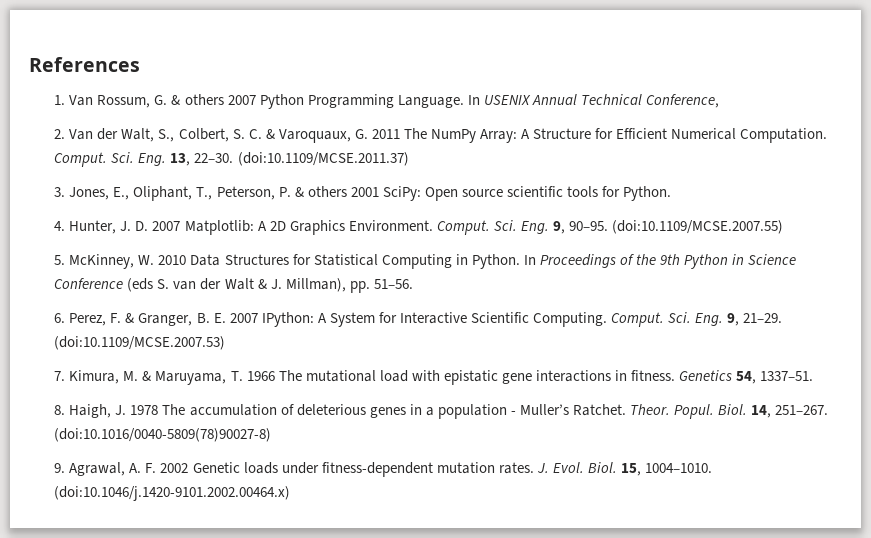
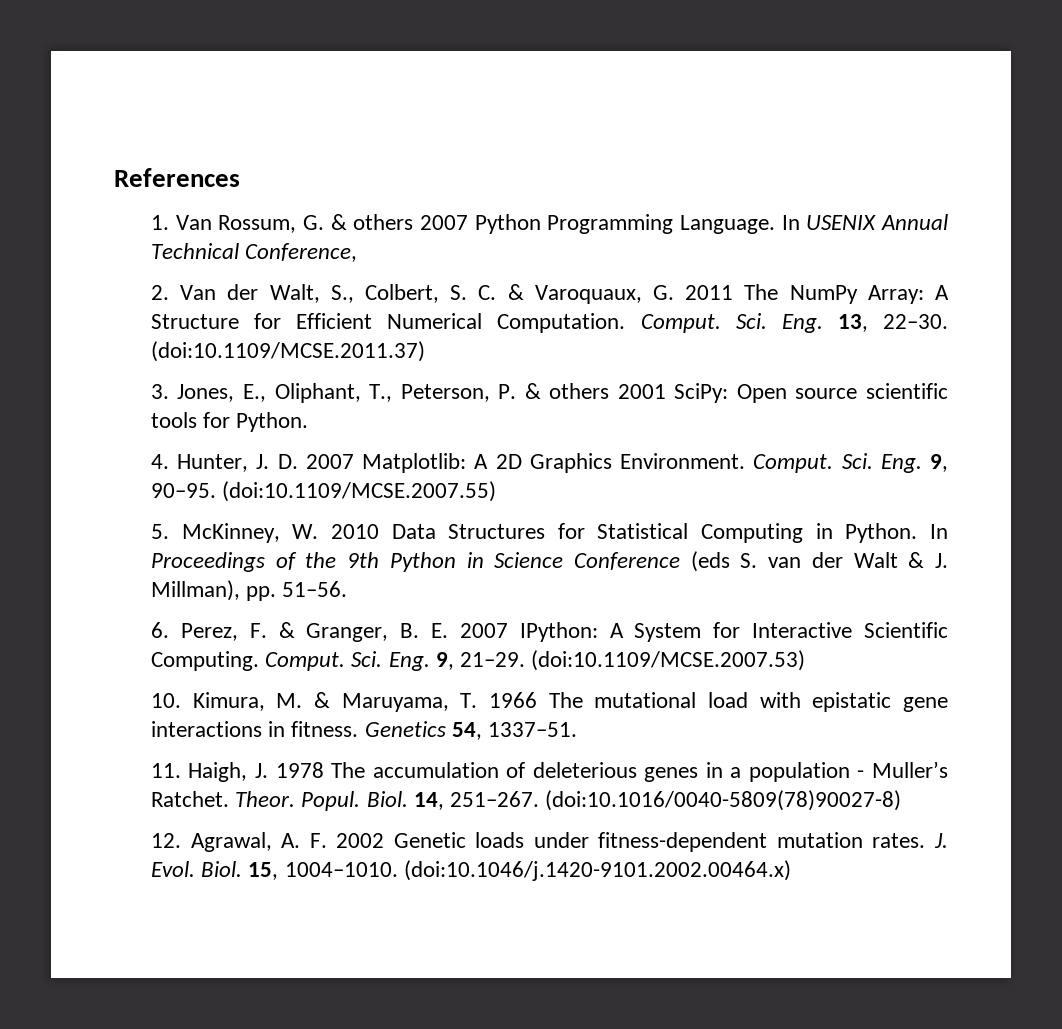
[54,371,66,381] 7. -> [150,693,181,708] 10.
[54,405,66,415] 8. -> [150,763,181,778] 11.
[54,463,66,473] 9. -> [150,833,181,848] 12.

